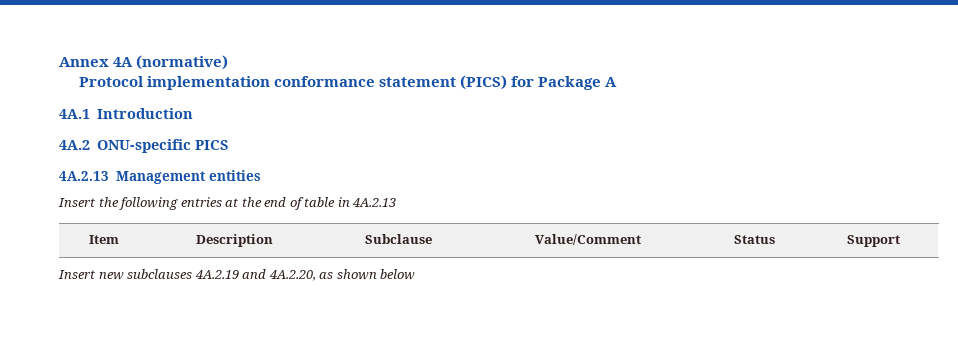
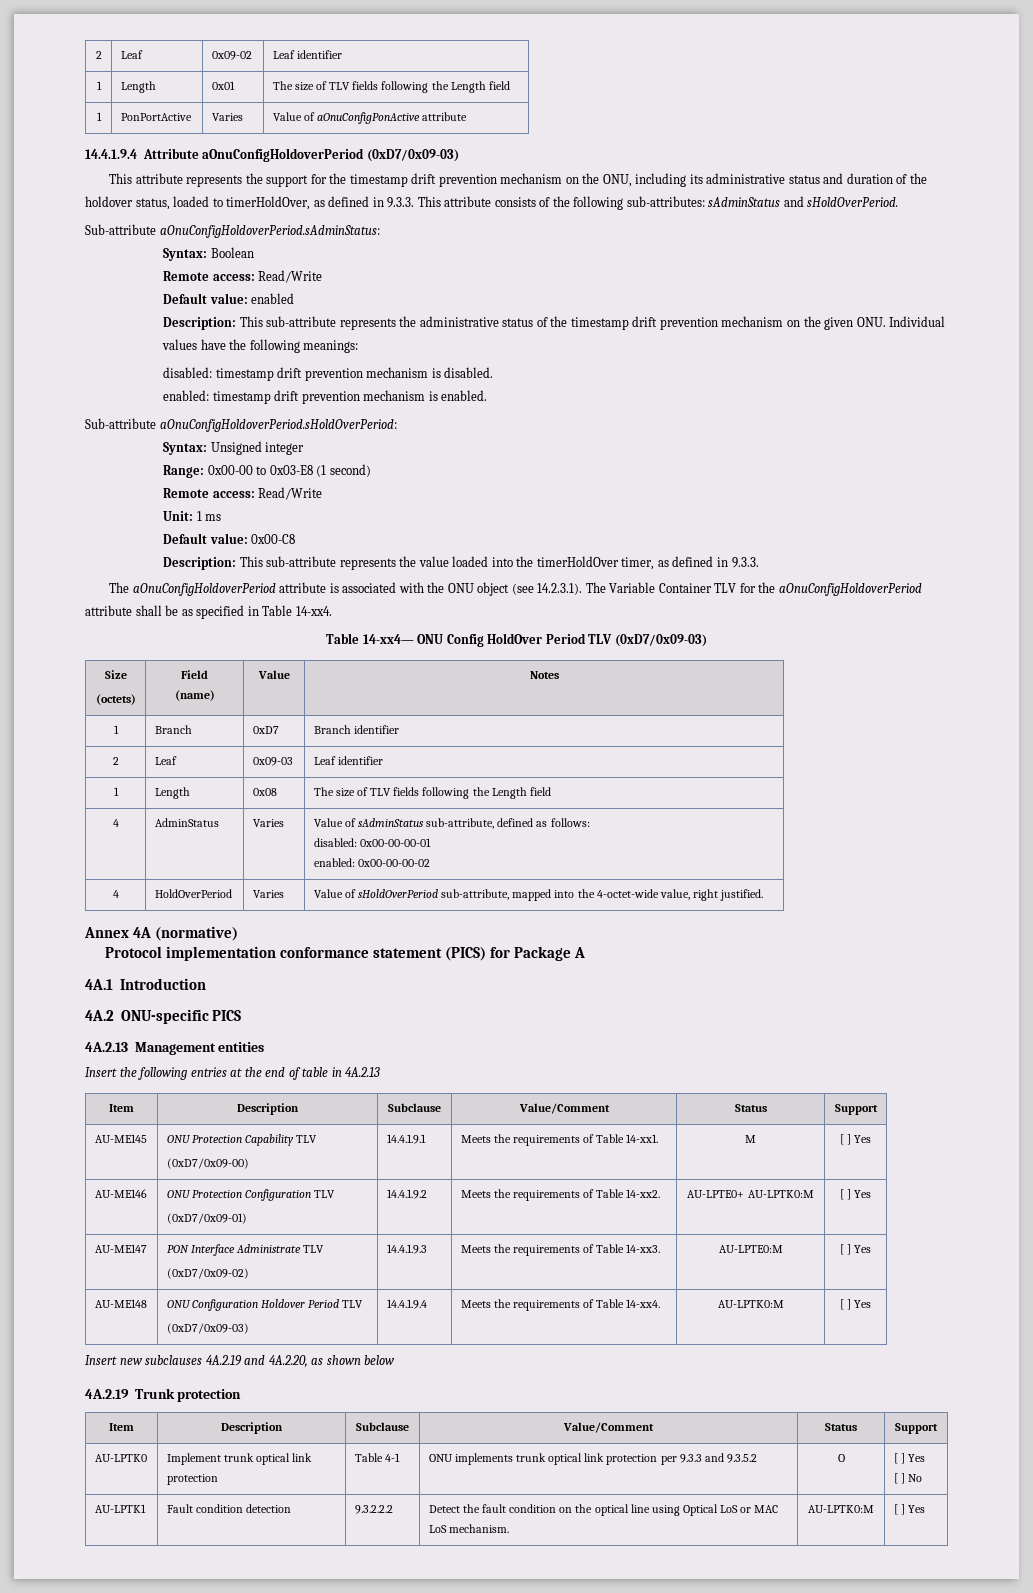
(59, 62) none -> [95,51,102,59] [120,50,143,59] [211,51,252,60] [272,50,342,59] [96,81,102,90] [120,81,156,93] [211,81,235,90] [272,81,510,93] [96,112,102,121] [120,113,192,121] [211,113,243,121] [272,112,468,124] [85,148,459,162] [109,173,927,187] [85,196,899,210] [85,224,380,238] [163,247,254,261] [163,270,323,283] [163,293,295,304] [163,316,946,330] [162,339,359,353] [163,367,494,381] [163,390,488,404] [85,418,397,432] [163,441,305,455] [163,464,371,478] [163,487,323,500] [163,511,222,521] [163,533,296,544] [163,556,759,570] [109,582,922,596] [85,605,332,619] [326,633,707,647] [104,670,127,679] [95,694,136,705] [181,670,208,679] [174,690,215,701] [257,670,290,679] [529,671,559,679] [113,725,119,734] [154,725,192,734] [252,726,279,734] [313,725,399,734] [112,757,119,765] [154,756,177,765] [252,757,293,766] [313,756,383,765] [113,787,119,796] [154,787,190,799] [252,788,277,796] [313,787,551,799] [112,819,119,827] [154,818,219,827] [252,819,284,827] [313,818,590,829] [313,838,431,847] [313,858,430,867] [112,890,119,898] [154,889,232,898] [252,890,284,898] [313,889,763,901] 2 | Leaf | 0x09-02 | Leaf identifier // 1 | Length | 0x01 | The size of TLV fields following the Length field // 1 | PonPortActive | Varies | Value of aOnuConfigPonActive attribute // 14.4.1.9.4 Attribute aOnuConfigHoldoverPeriod (0xD7/0x09-03) // This attribute represents the support for the timestamp drift prevention mechanism on the ONU, including its administrative status and duration of the holdover status, loaded to timerHoldOver, as defined in 9.3.3. This attribute consists of the following sub-attributes: sAdminStatus and sHoldOverPeriod. // Sub-attribute aOnuConfigHoldoverPeriod.sAdminStatus: // Syntax: Boolean // Remote access: Read/Write // Default value: enabled // Description: This sub-attribute represents the administrative status of the timestamp drift prevention mechanism on the given ONU. Individual values have the following meanings: // disabled: timestamp drift prevention mechanism is disabled. // enabled: timestamp drift prevention mechanism is enabled. // Sub-attribute aOnuConfigHoldoverPeriod.sHoldOverPeriod: // Syntax: Unsigned integer // Range: 0x00-00 to 0x03-E8 (1 second) // Remote access: Read/Write // Unit: 1 ms // Default value: 0x00-C8 // Description: This sub-attribute represents the value loaded into the timerHoldOver timer, as defined in 9.3.3. // The aOnuConfigHoldoverPeriod attribute is associated with the ONU object (see 14.2.3.1). The Variable Container TLV for the aOnuConfigHoldoverPeriod attribute shall be as specified in Table 14-xx4. // Table 14-xx4— ONU Config HoldOver Period TLV (0xD7/0x09-03) // Size // (octets) | Field // (name) | Value | Notes // 1 | Branch | 0xD7 | Branch identifier // 2 | Leaf | 0x09-03 | Leaf identifier // 1 | Length | 0x08 | The size of TLV fields following the Length field // 4 | AdminStatus | Varies | Value of sAdminStatus sub-attribute, defined as follows: // disabled: 0x00-00-00-01 // enabled: 0x00-00-00-02 // 4 | HoldOverPeriod | Varies | Value of sHoldOverPeriod sub-attribute, mapped into the 4-octet-wide value, right justified. //
(900, 241) none -> [94,1134,147,1143] [166,1134,318,1146] [166,1158,249,1169] [386,1134,426,1144] [460,1134,659,1146] [745,1135,756,1143] [839,1134,872,1145] [94,1189,147,1198] [166,1189,336,1201] [166,1213,247,1224] [386,1189,427,1199] [460,1189,661,1201] [687,1190,814,1198] [839,1189,872,1200] [94,1244,147,1253] [166,1244,325,1256] [166,1268,249,1279] [386,1244,427,1254] [460,1244,661,1256] [718,1245,783,1253] [839,1244,872,1255] [94,1299,147,1308] [166,1299,364,1311] [166,1323,249,1334] [386,1299,427,1309] [460,1299,661,1311] [717,1300,784,1308] [839,1299,872,1310] // AU-ME145 | ONU Protection Capability TLV // (0xD7/0x09-00) | 14.4.1.9.1 | Meets the requirements of Table 14-xx1. | M | [ ] Yes // AU-ME146 | ONU Protection Configuration TLV // (0xD7/0x09-01) | 14.4.1.9.2 | Meets the requirements of Table 14-xx2. | AU-LPTE0+ AU-LPTK0:M | [ ] Yes // AU-ME147 | PON Interface Administrate TLV // (0xD7/0x09-02) | 14.4.1.9.3 | Meets the requirements of Table 14-xx3. | AU-LPTE0:M | [ ] Yes // AU-ME148 | ONU Configuration Holdover Period TLV // (0xD7/0x09-03) | 14.4.1.9.4 | Meets the requirements of Table 14-xx4. | AU-LPTK0:M | [ ] Yes
(416, 274) none -> [85,1388,242,1402] [109,1423,134,1431] [221,1422,283,1434] [356,1422,409,1431] [563,1422,654,1433] [825,1423,857,1431] [895,1423,938,1434] [94,1454,147,1462] [166,1453,313,1465] [166,1474,218,1485] [354,1453,400,1462] [428,1453,757,1465] [837,1454,845,1462] [893,1453,926,1464] [893,1473,923,1484] [94,1504,146,1513] [166,1504,292,1513] [354,1505,393,1514] [428,1504,779,1516] [428,1524,509,1533] [808,1505,874,1513] [893,1504,926,1515] // 4A.2.19 Trunk protection // Item | Description | Subclause | Value/Comment | Status | Support // AU-LPTK0 | Implement trunk optical link protection | Table 4-1 | ONU implements trunk optical link protection per 9.3.3 and 9.3.5.2 | O | [ ] Yes // [ ] No // AU-LPTK1 | Fault condition detection | 9.3.2.2.2 | Detect the fault condition on the optical line using Optical LoS or MAC LoS mechanism. | AU-LPTK0:M | [ ] Yes

